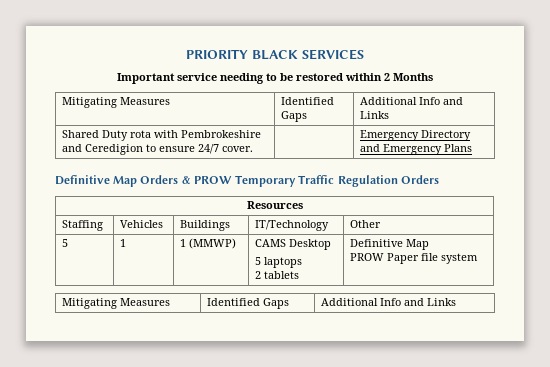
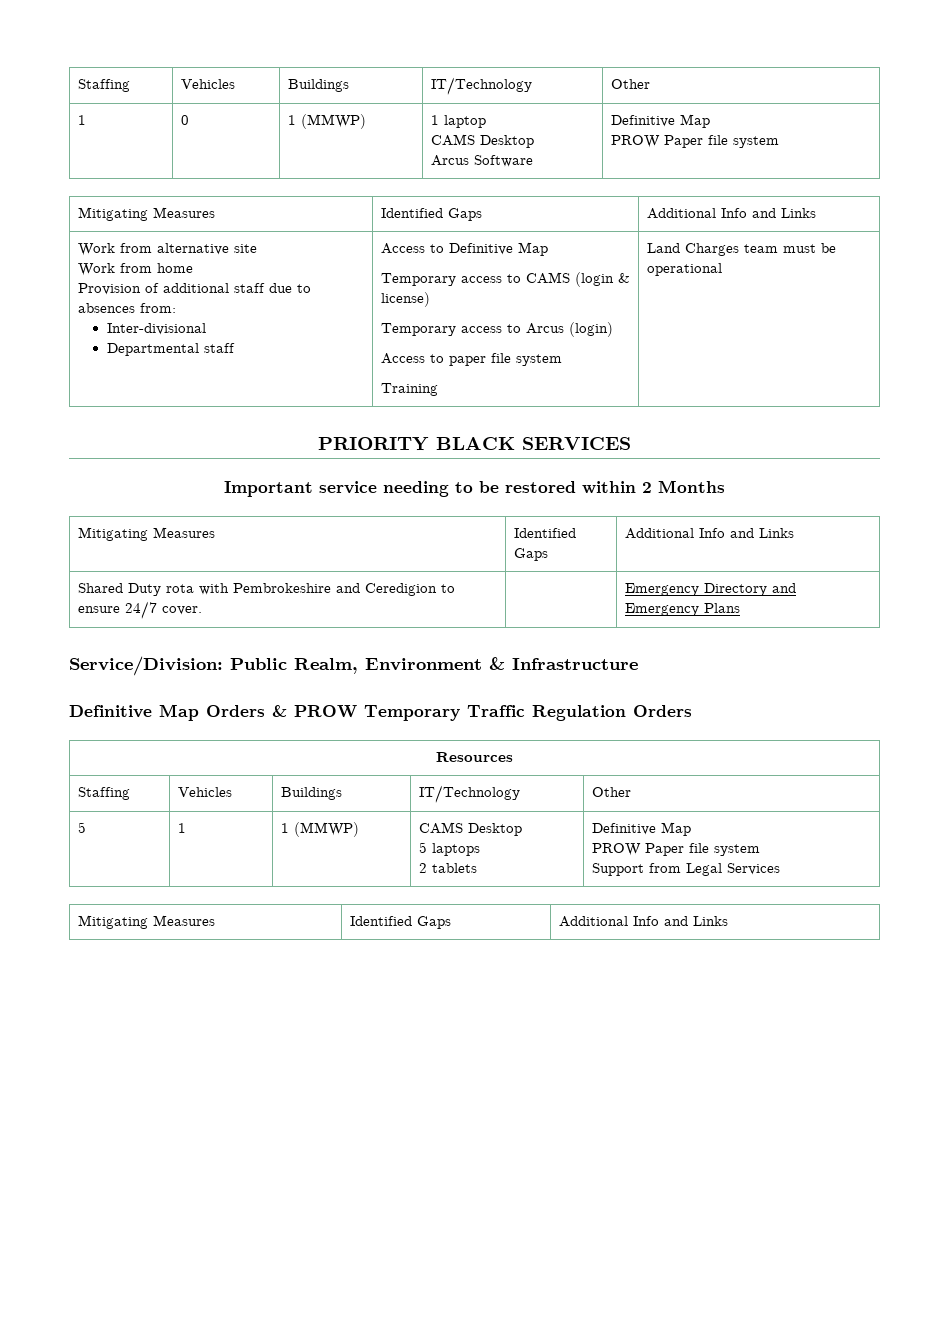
(186, 54) none -> [77,79,130,92] [180,79,235,89] [287,79,349,92] [430,77,532,95] [610,79,650,89] [77,115,86,125] [180,115,189,125] [287,114,366,129] [430,115,486,128] [430,134,534,148] [430,155,533,167] [610,114,710,128] [610,135,779,148] [77,207,215,221] [380,208,482,221] [646,208,816,219] [77,243,257,256] [77,263,193,276] [77,283,311,295] [77,303,176,313] [106,323,206,335] [106,343,235,356] [380,242,548,256] [380,272,630,287] [380,292,430,307] [380,322,613,337] [380,353,562,366] [380,383,438,396] [646,243,836,256] [646,263,722,276] Staffing | Vehicles | Buildings | IT/Technology | Other // 1 | 0 | 1 (MMWP) | 1 laptop // CAMS Desktop // Arcus Software | Definitive Map // PROW Paper file system // Mitigating Measures | Identified Gaps | Additional Info and Links // Work from alternative site // Work from home // Provision of additional staff due to absences from: // Inter-divisional // Departmental staff | Access to Definitive Map // Temporary access to CAMS (login & license) // Temporary access to Arcus (login) // Access to paper file system // Training | Land Charges team must be operational //
(472, 148) none -> [69,656,638,676] // Service/Division: Public Realm, Environment & Infrastructure
(478, 258) none -> [591,863,780,876] // Support from Legal Services

